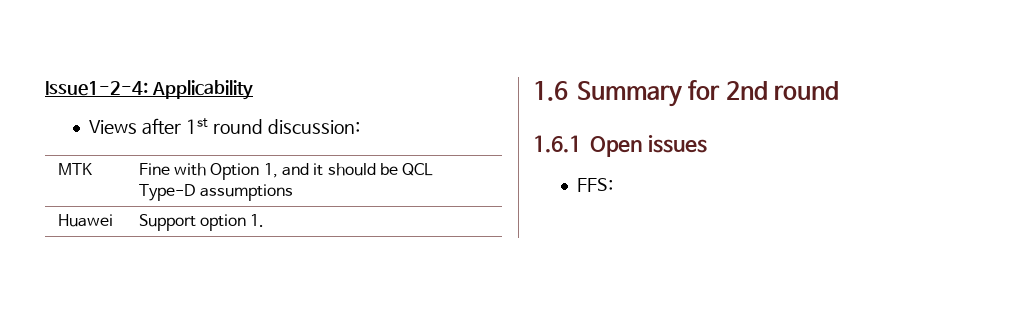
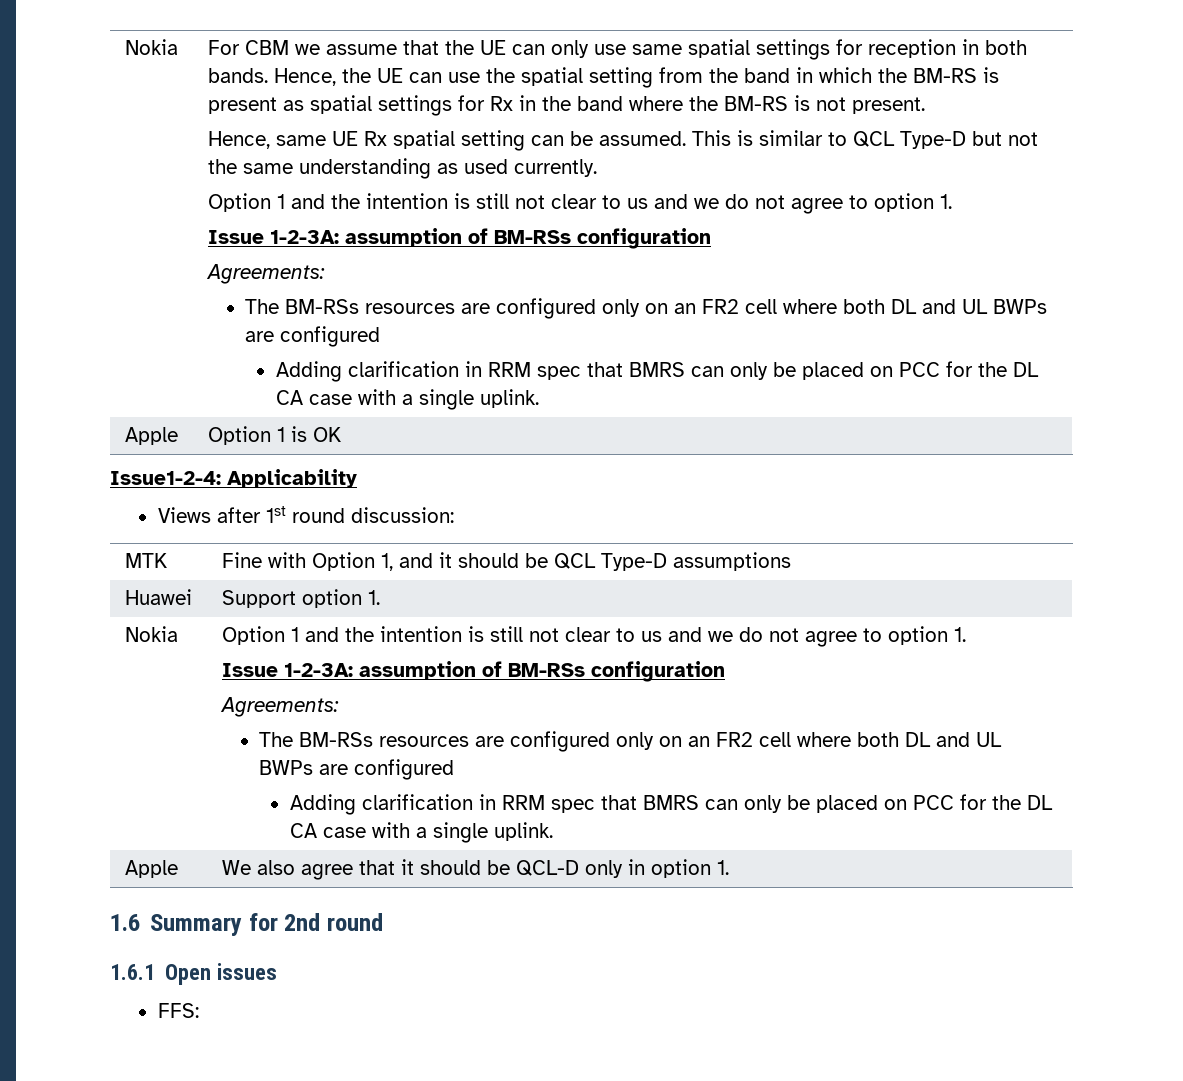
(45, 88) none -> [124,39,178,55] [207,39,1027,60] [207,67,999,88] [207,95,925,116] [207,130,1038,151] [207,158,597,179] [207,193,952,214] [207,228,711,249] [205,264,325,284] [245,298,1048,319] [245,326,381,347] [275,361,1039,382] [275,389,539,410] [124,427,178,445] [207,426,341,445] Nokia | For CBM we assume that the UE can only use same spatial settings for reception in both bands. Hence, the UE can use the spatial setting from the band in which the BM-RS is present as spatial settings for Rx in the band where the BM-RS is not present. // Hence, same UE Rx spatial setting can be assumed. This is similar to QCL Type-D but not the same understanding as used currently. // Option 1 and the intention is still not clear to us and we do not agree to option 1. // Issue 1-2-3A: assumption of BM-RSs configuration // Agreements: // The BM-RSs resources are configured only on an FR2 cell where both DL and UL BWPs are configured // Adding clarification in RRM spec that BMRS can only be placed on PCC for the DL CA case with a single uplink. // Apple | Option 1 is OK //
(265, 220) none -> [124,626,178,642] [221,626,966,647] [221,661,725,682] [219,697,339,717] [259,731,1003,752] [259,759,455,780] [289,794,1053,815] [289,822,553,843] [124,860,178,878] [221,859,729,880] // Nokia | Option 1 and the intention is still not clear to us and we do not agree to option 1. // Issue 1-2-3A: assumption of BM-RSs configuration // Agreements: // The BM-RSs resources are configured only on an FR2 cell where both DL and UL BWPs are configured // Adding clarification in RRM spec that BMRS can only be placed on PCC for the DL CA case with a single uplink. // Apple | We also agree that it should be QCL-D only in option 1.

